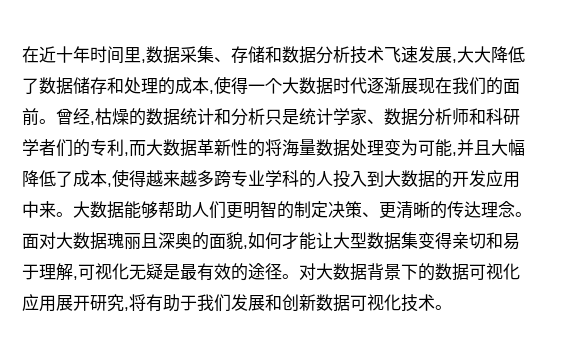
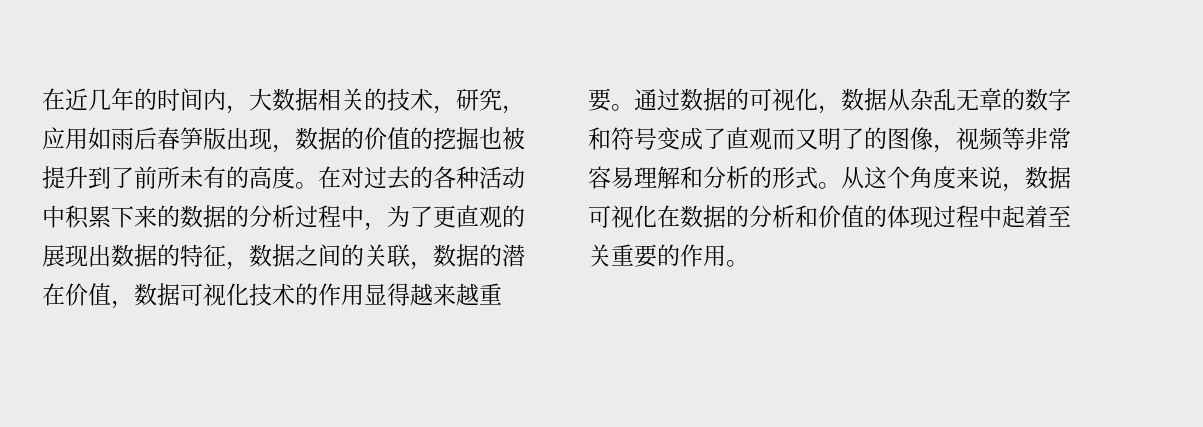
[56,46,525,64] [22,76,520,95] [22,108,520,126] [22,139,525,157] [22,169,520,188] [22,201,532,219] [22,232,520,250] [22,263,520,281] [22,294,435,312] 十年时间里,数据采集、存储和数据分析技术飞速发展,大大降低了数据储存和处理的成本,使得一个大数据时代逐渐展现在我们的面前。曾经,枯燥的数据统计和分析只是统计学家、数据分析师和科研学者们的专利,而大数据革新性的将海量数据处理变为可能,并且大幅降低了成本,使得越来越多跨专业学科的人投入到大数据的开发应用中来。大数据能够帮助人们更明智的制定决策、更清晰的传达理念。面对大数据瑰丽且深奥的面貌,如何才能让大型数据集变得亲切和易于理解,可视化无疑是最有效的途径。对大数据背景下的数据可视化应用展开研究,将有助于我们发展和创新数据可视化技术 -> [88,88,525,114] [42,127,525,153] [42,166,525,190] [42,205,525,231] [42,244,525,270] [42,283,502,309] [588,88,1071,114] [588,127,1071,153] [588,166,1071,192] [588,205,1071,228] [588,244,726,268] 几年的时间内，大数据相关的技术，研究，应用如雨后春笋版出现，数据的价值的挖掘也被提升到了前所未有的高度。在对过去的各种活动中积累下来的数据的分析过程中，为了更直观的展现出数据的特征，数据之间的关联，数据的潜在价值，数据可视化技术的作用显得越来越重要。通过数据的可视化，数据从杂乱无章的数字和符号变成了直观而又明了的图像，视频等非常容易理解和分析的形式。从这个角度来说，数据可视化在数据的分析和价值的体现过程中起着至关重要的作用

